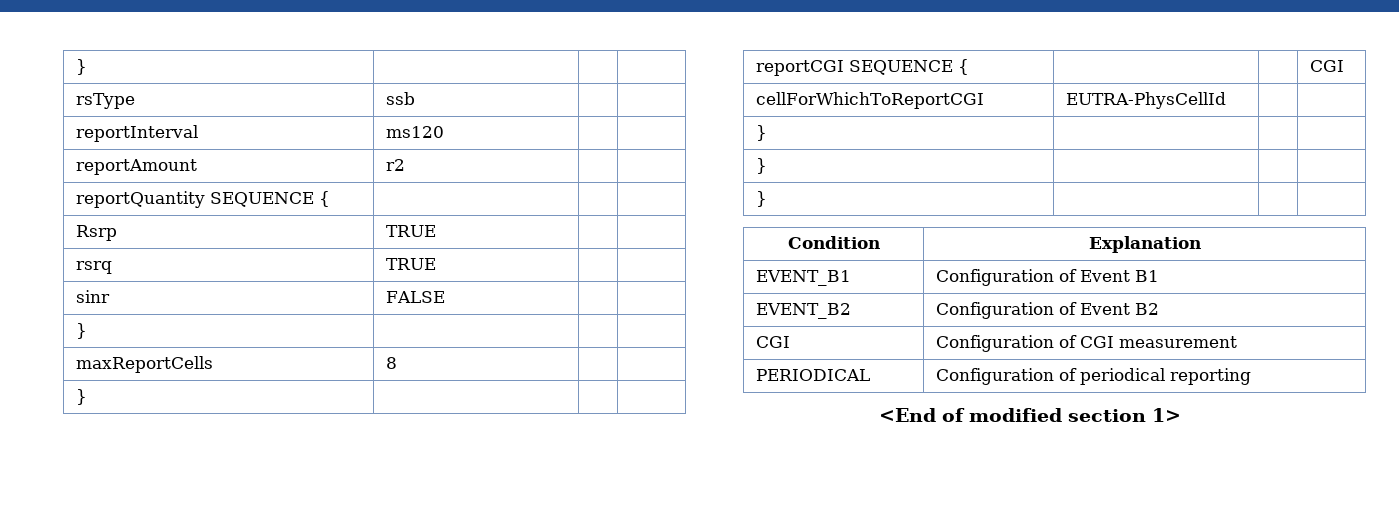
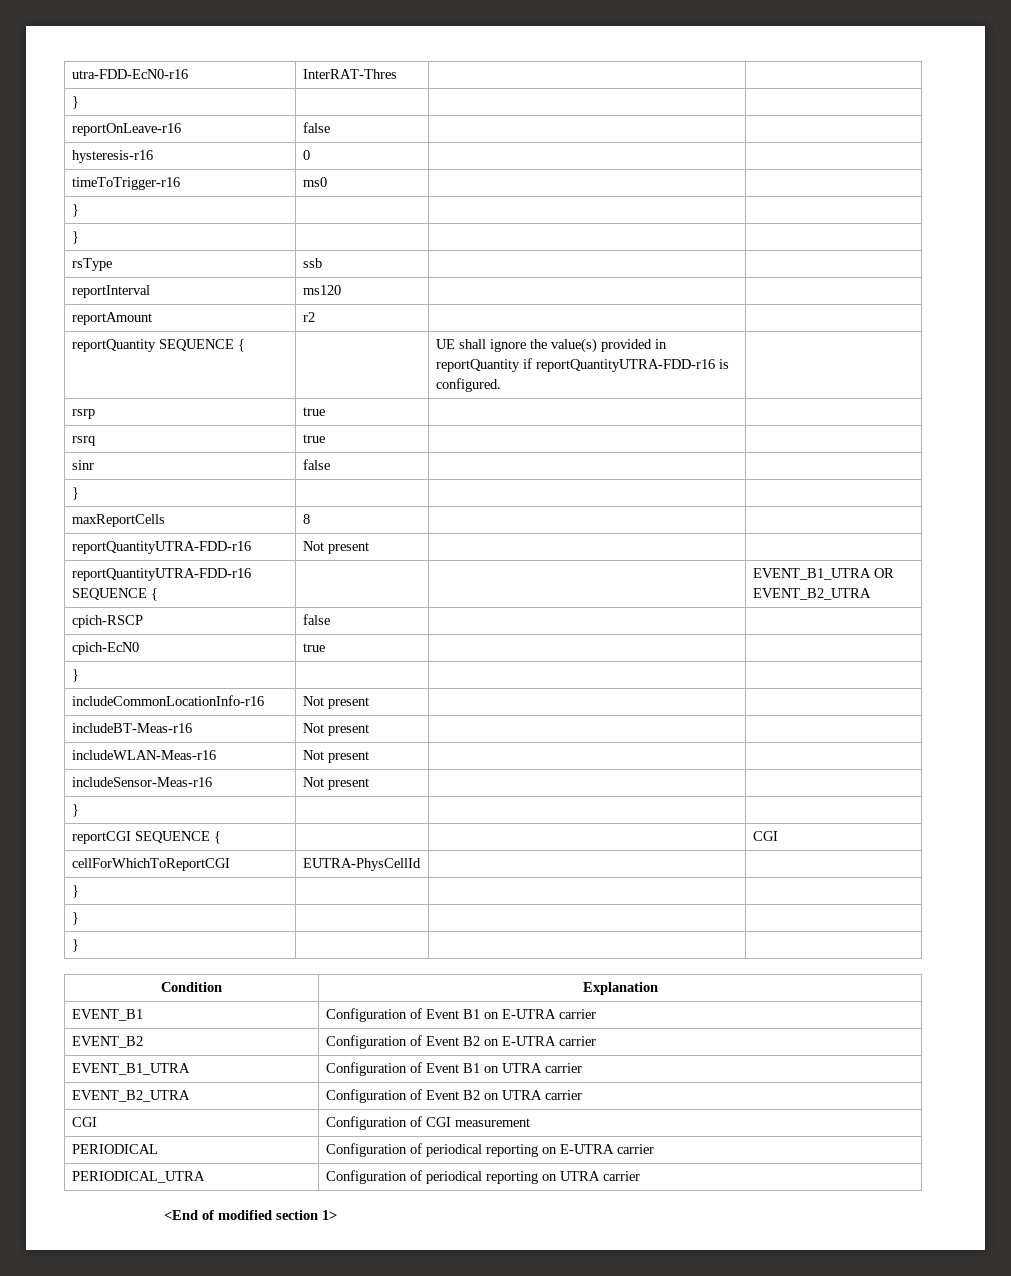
(76, 67) none -> [71,69,188,79] [302,69,397,79] [71,96,79,109] [71,123,181,136] [302,122,330,133] [71,150,153,163] [302,150,310,160] [71,177,180,190] [302,177,327,187] [71,204,79,217] utra-FDD-EcN0-r16 | InterRAT-Thres | | // } | | | // reportOnLeave-r16 | false | | // hysteresis-r16 | 0 | | // timeToTrigger-r16 | ms0 | | // } | | | //
[76,225,118,241] [386,225,437,237] | // Rsrp | TRUE -> [435,338,667,353] [435,358,729,372] [435,378,501,392] [71,409,95,419] [302,407,325,416] UE shall ignore the value(s) provided in reportQuantity if reportQuantityUTRA-FDD-r16 is configured. | // rsrp | true
[386,258,437,270] TRUE -> [302,434,325,443] true
[386,291,446,303] FALSE -> [302,459,330,470] false
(398, 363) none -> [71,541,251,554] [302,541,369,554] [71,568,251,581] [71,588,158,601] [752,568,894,580] [752,588,871,600] [71,615,143,628] [302,614,330,625] [71,642,139,655] [302,643,325,652] [71,669,79,682] [71,695,264,706] [302,696,369,709] [71,723,192,733] [302,723,369,736] [71,750,216,760] [302,750,369,763] [71,777,212,787] [302,777,369,790] // reportQuantityUTRA-FDD-r16 | Not present | | // reportQuantityUTRA-FDD-r16 SEQUENCE { | | | EVENT_B1_UTRA OR EVENT_B2_UTRA // cpich-RSCP | false | | // cpich-EcN0 | true | | // } | | | // includeCommonLocationInfo-r16 | Not present | | // includeBT-Meas-r16 | Not present | | // includeWLAN-Meas-r16 | Not present | | // includeSensor-Meas-r16 | Not present | |
(1160, 276) none -> [483,1009,596,1019] on E-UTRA carrier
(1160, 309) none -> [483,1036,596,1046] [71,1063,190,1075] [325,1062,582,1076] [71,1090,190,1102] [325,1089,582,1103] on E-UTRA carrier // EVENT_B1_UTRA | Configuration of Event B1 on UTRA carrier // EVENT_B2_UTRA | Configuration of Event B2 on UTRA carrier
(1252, 376) none -> [541,1144,654,1154] [71,1171,205,1183] [325,1170,640,1184] on E-UTRA carrier // PERIODICAL_UTRA | Configuration of periodical reporting on UTRA carrier

